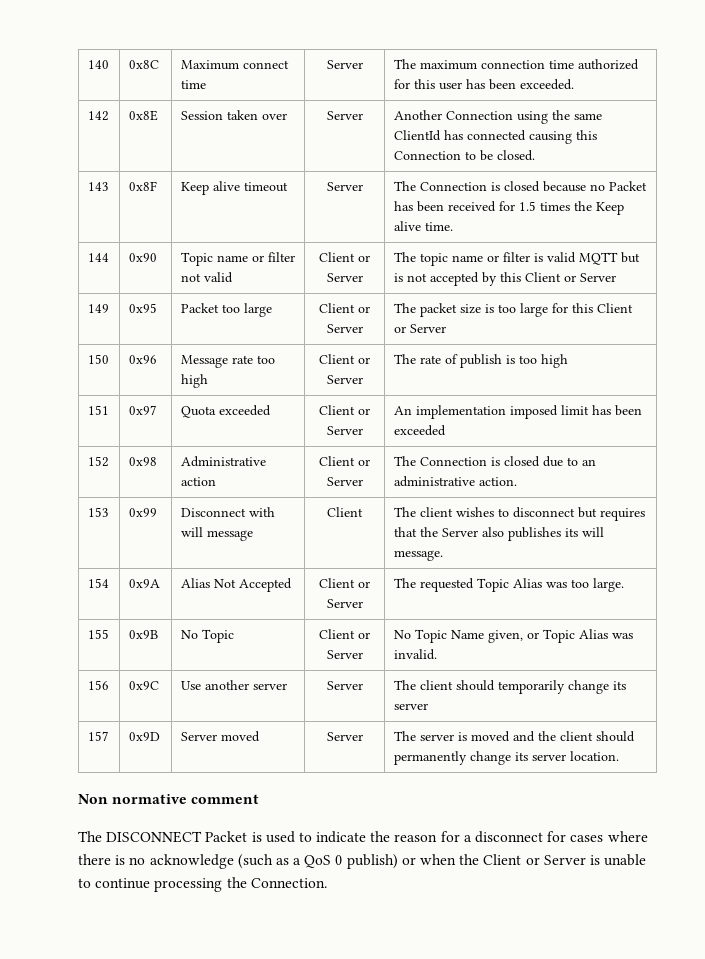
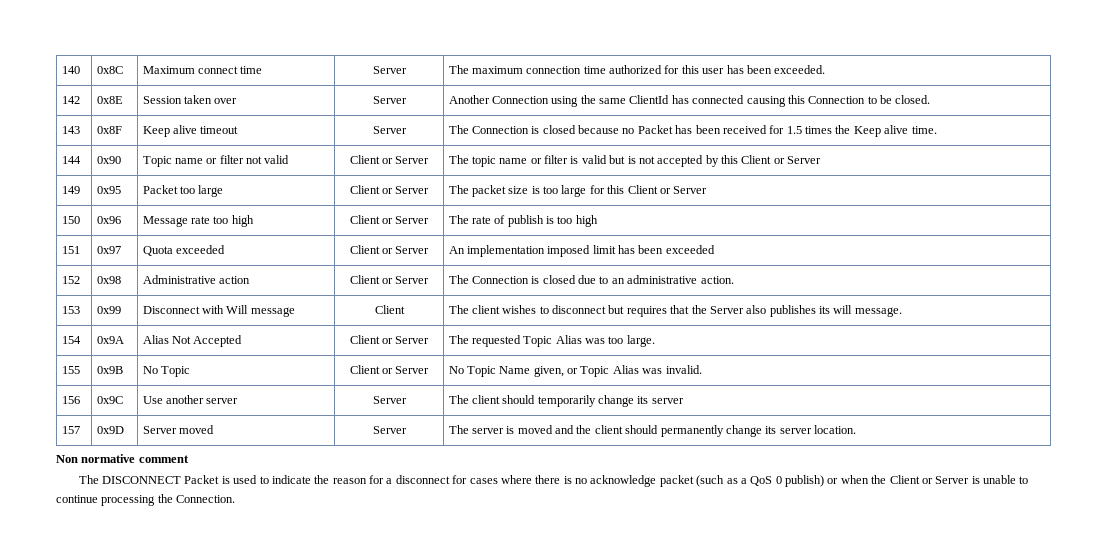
[578,252,618,265] MQTT -> (607, 159) none
[180,527,203,537] will -> [226,305,249,314] Will
(234, 861) none -> [659,475,694,487] packet

